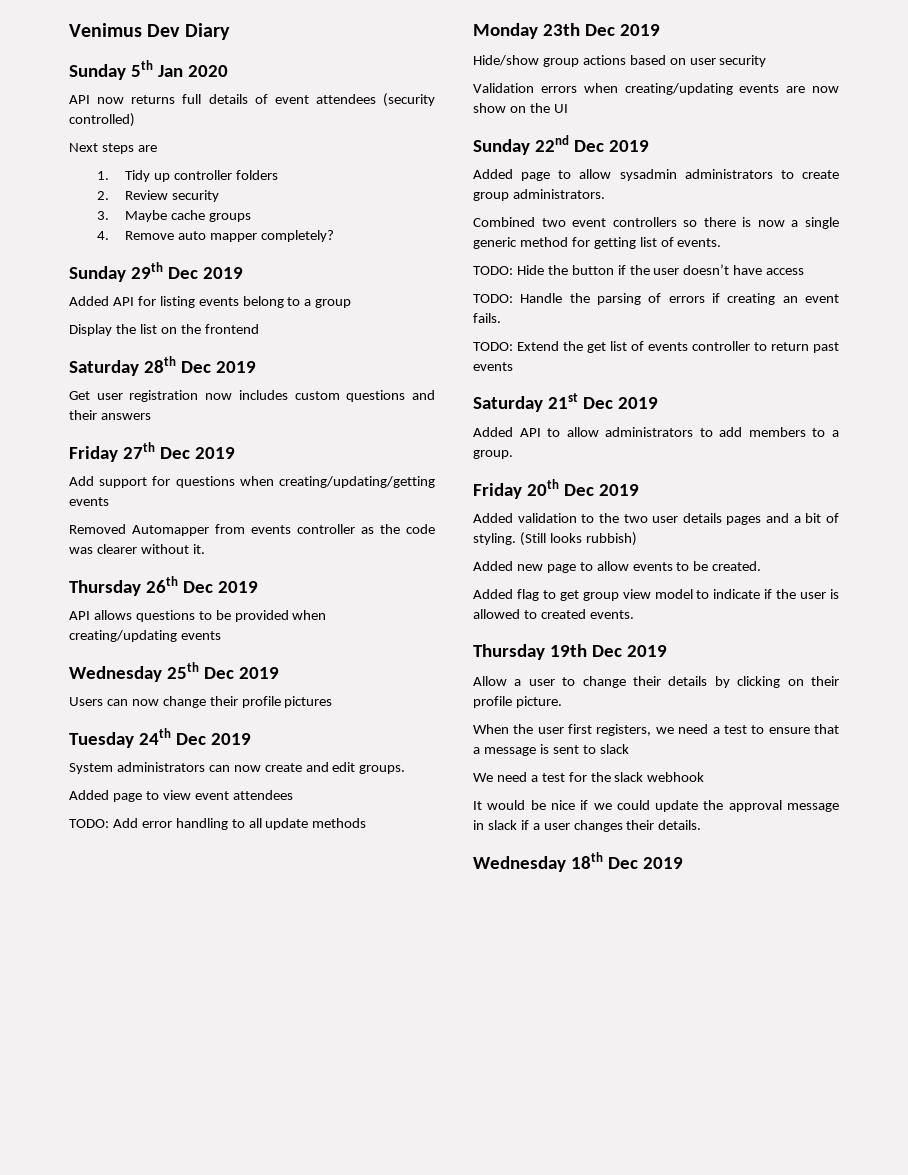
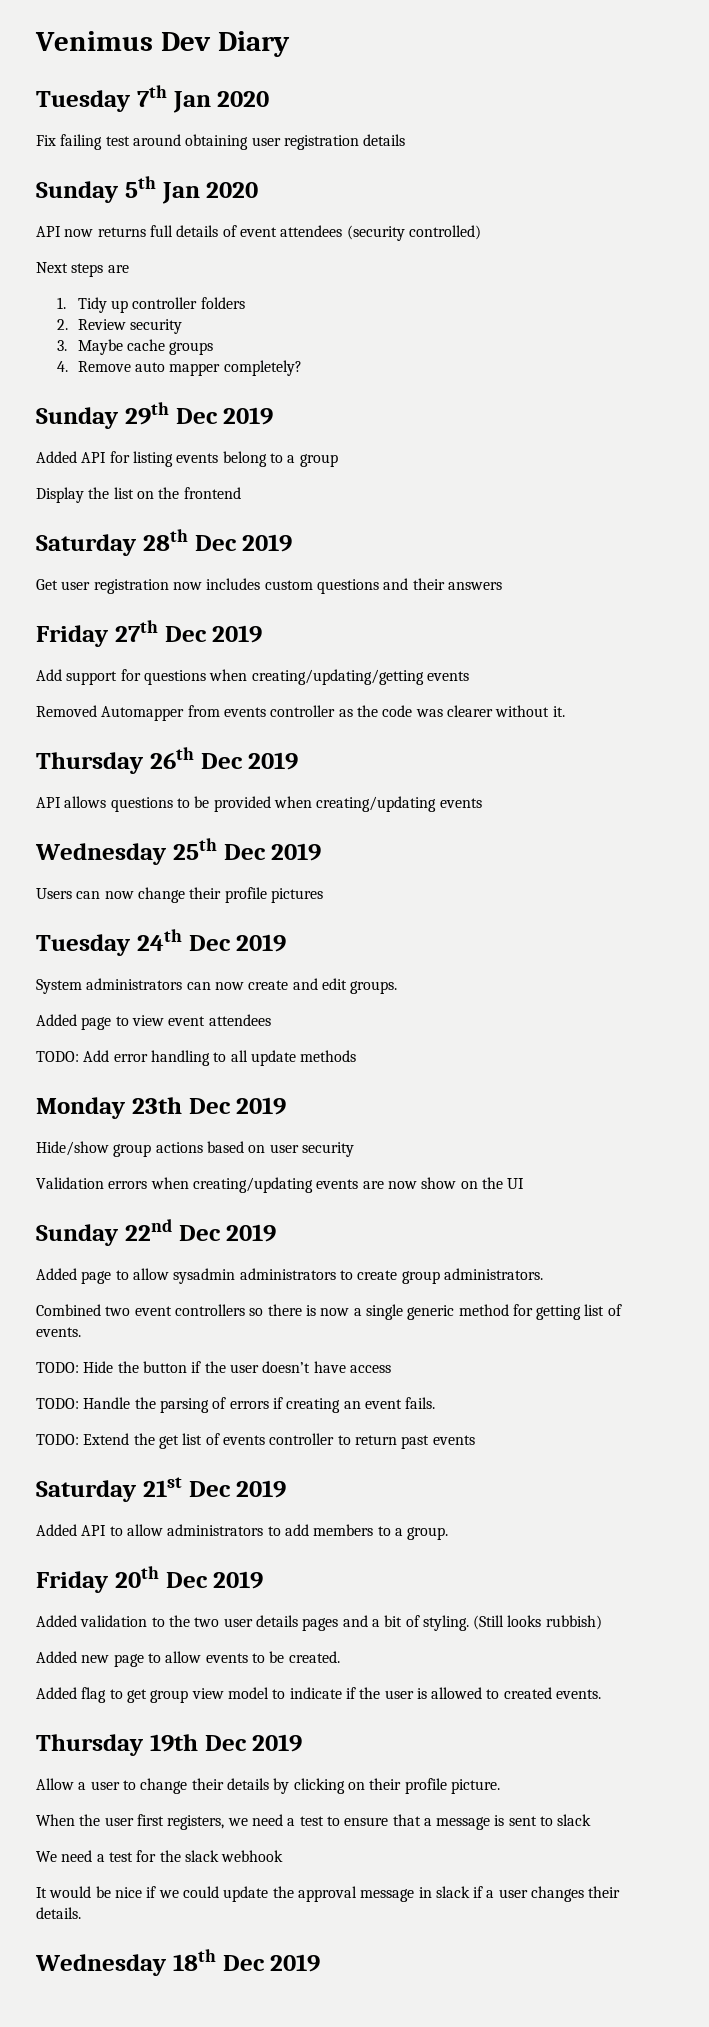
(230, 31) none -> [36,85,270,113] [36,134,406,150] // Tuesday 7th Jan 2020 // Fix failing test around obtaining user registration details

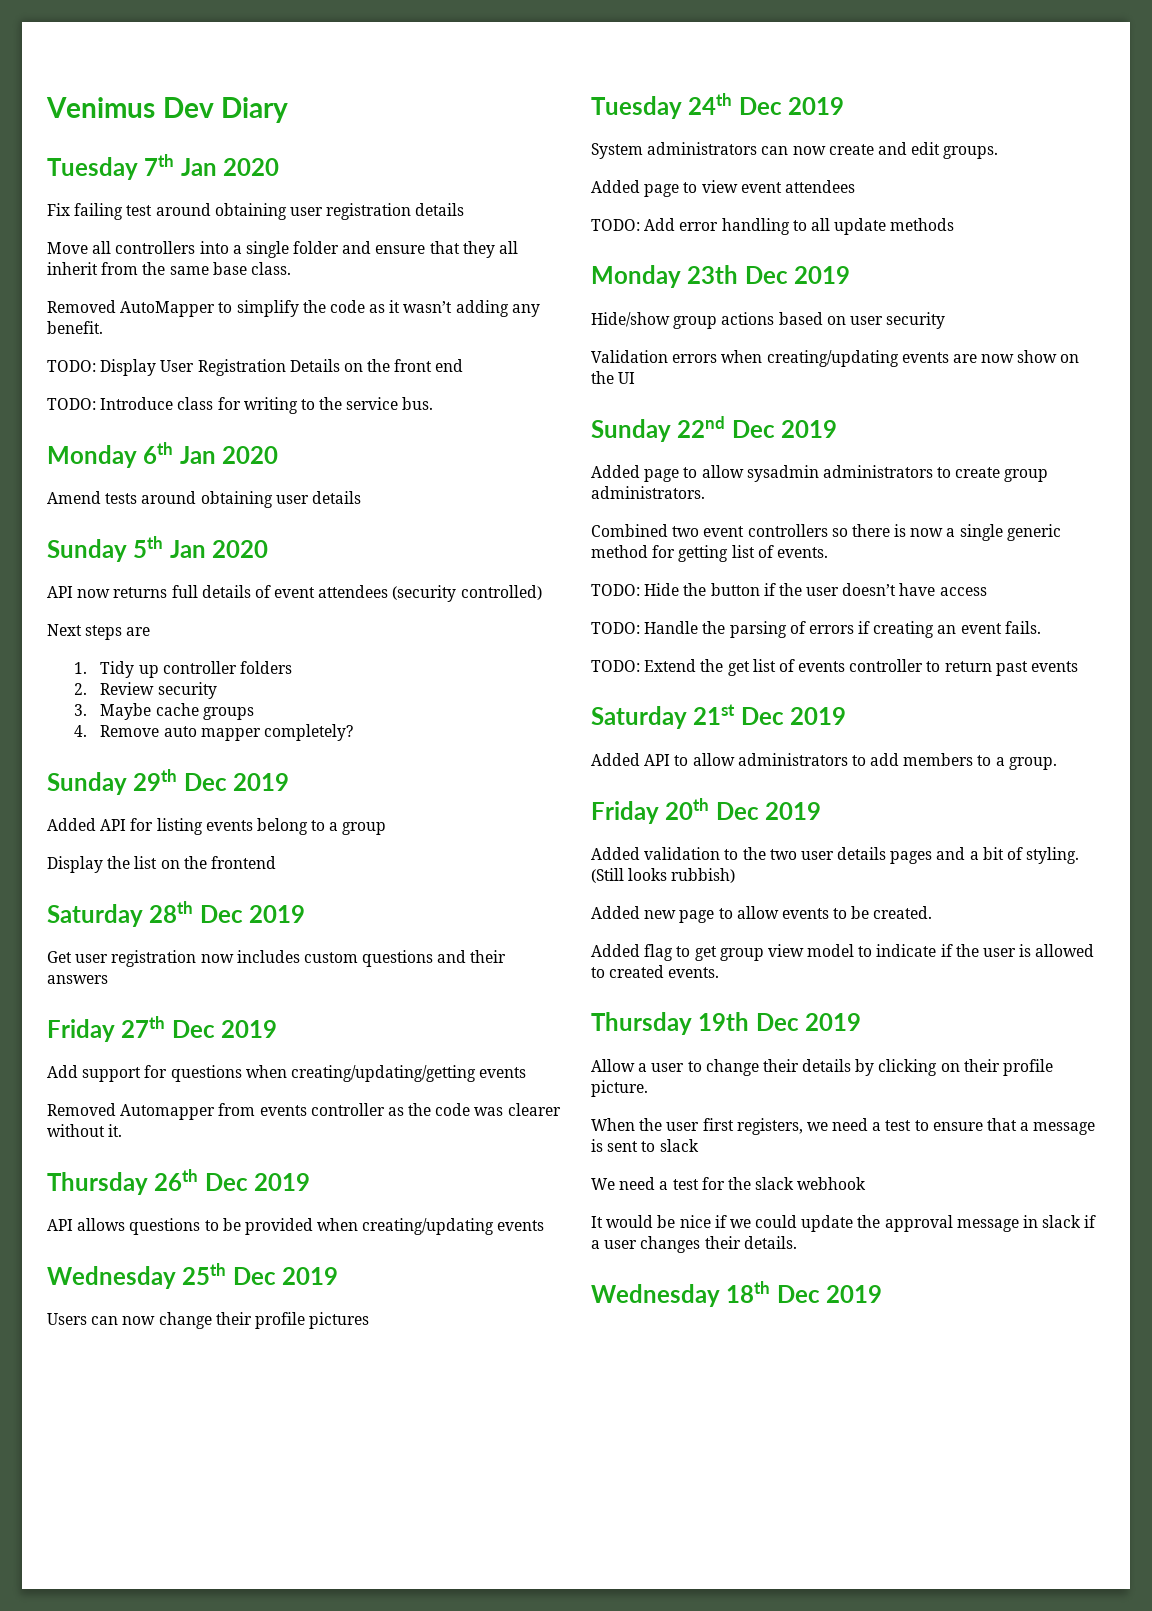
(406, 140) none -> [47,241,519,258] [47,262,291,275] [47,300,540,317] [47,321,103,334] [47,359,464,376] [47,397,434,414] [47,442,279,468] [47,491,361,508] // Move all controllers into a single folder and ensure that they all inherit from the same base class. // Removed AutoMapper to simplify the code as it wasn’t adding any benefit. // TODO: Display User Registration Details on the front end // TODO: Introduce class for writing to the service bus. // Monday 6th Jan 2020 // Amend tests around obtaining user details

